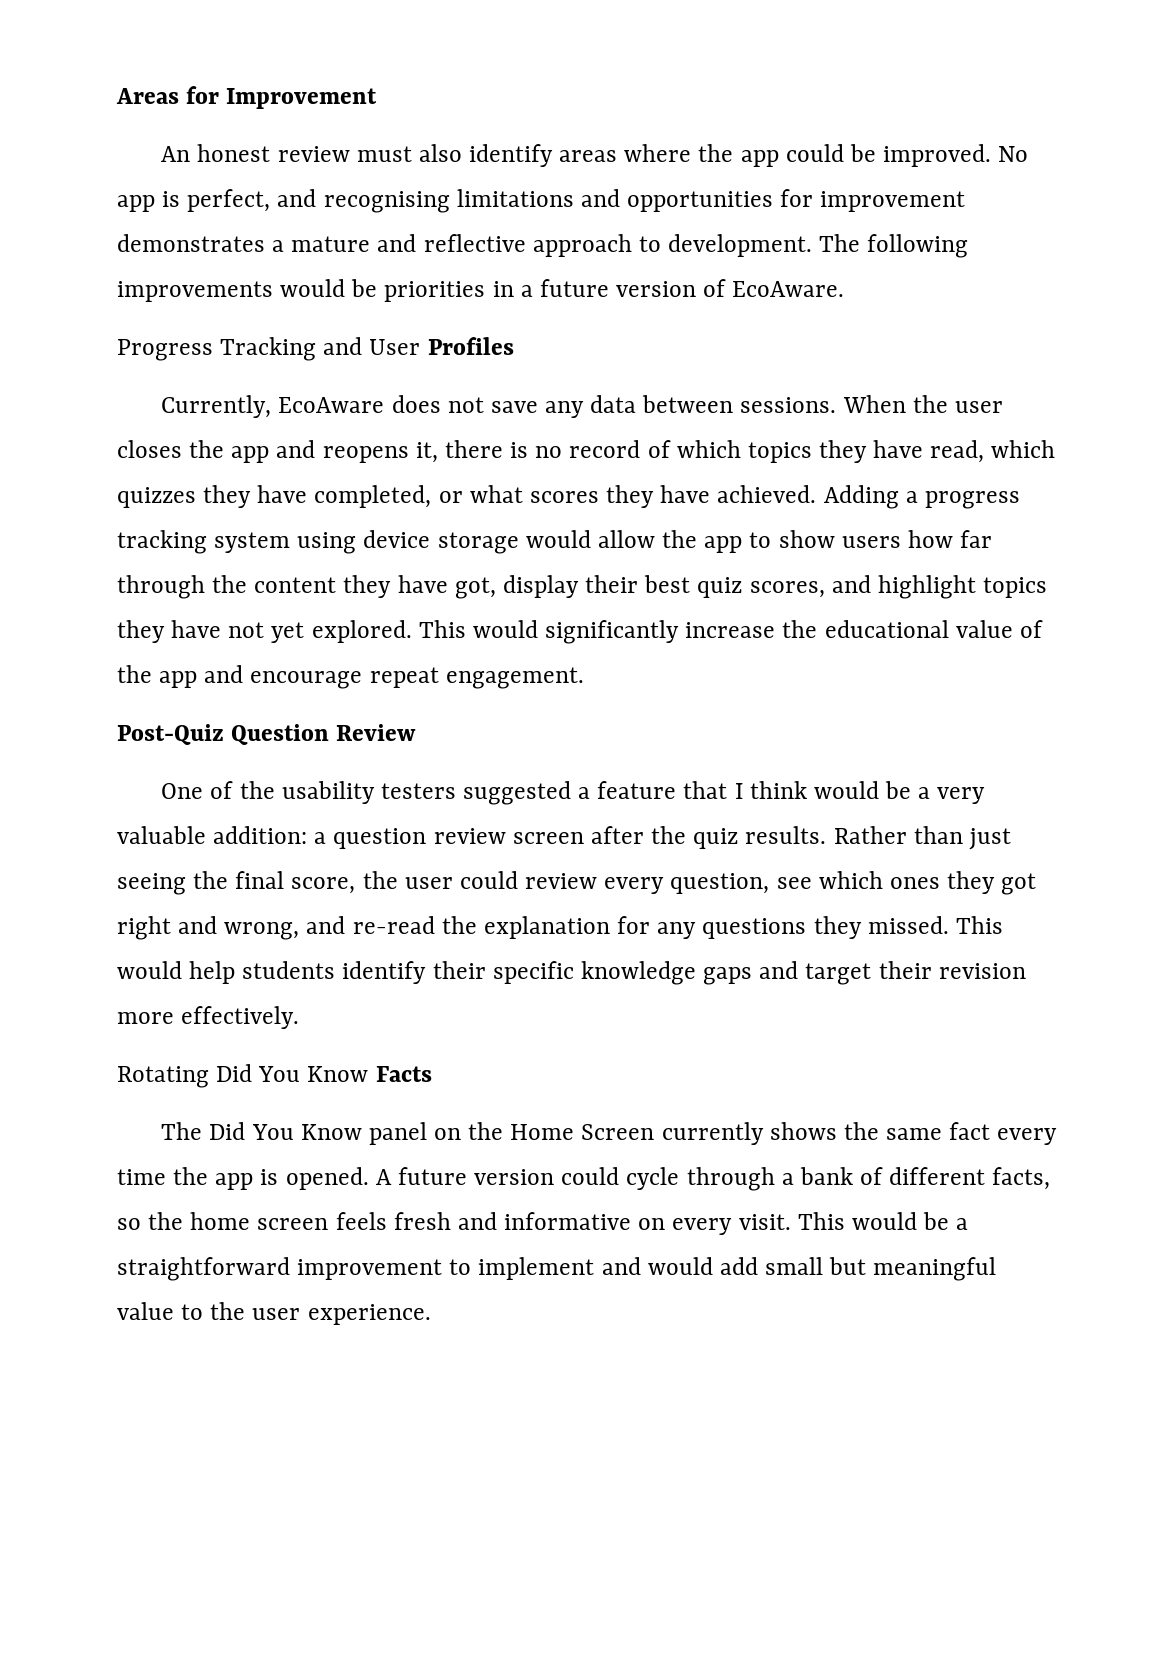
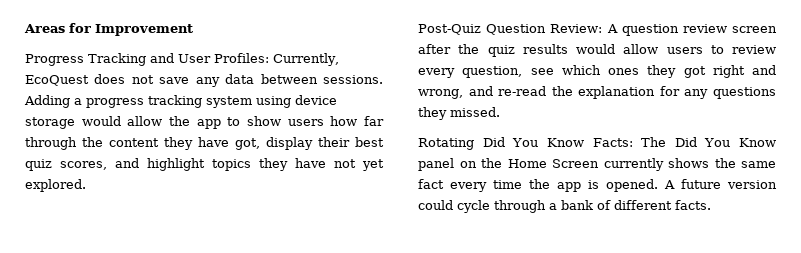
[161,144,1029,167] [117,189,966,213] [117,234,969,258] [117,279,845,302] // An honest review must also identify areas where the app could be improved. No app is perfect, and recognising limitations and opportunities for improvement demonstrates a mature and reflective approach to development. The following improvements would be priorities in a future version of EcoAware. -> (193, 30) none
[427,337,514,355] [161,395,385,418] Profiles // Currently, EcoAware -> [214,53,339,66] [25,75,89,86] Profiles: Currently, EcoQuest
[842,395,1003,413] [117,440,1056,463] [117,485,817,508] When the user closes the app and reopens it, there is no record of which topics they have read, which quizzes they have completed, or what scores they have achieved. -> (383, 79) none
[418,620,1043,644] [117,665,584,689] [117,724,417,745] [161,781,986,805] [117,826,327,844] This would significantly increase the educational value of the app and encourage repeat engagement. // Post-Quiz Question Review // One of the usability testers suggested a feature that I think would be a very valuable addition: a -> [418,24,618,35] // Post-Quiz Question Review: A
[745,826,1011,850] [117,871,518,895] results. Rather than just seeing the final score, the user could -> [522,44,724,54] results would allow users to
[955,916,1003,934] [117,961,1026,985] [117,1006,300,1029] This would help students identify their specific knowledge gaps and target their revision more effectively. -> (500, 112) none
[375,1066,432,1082] Facts // -> [592,138,633,147] Facts:
[992,1167,1051,1190] [117,1212,969,1235] [117,1257,997,1281] [117,1302,431,1325] facts, so the home screen feels fresh and informative on every visit. This would be a straightforward improvement to implement and would add small but meaningful value to the user experience. -> [675,200,711,210] facts.

